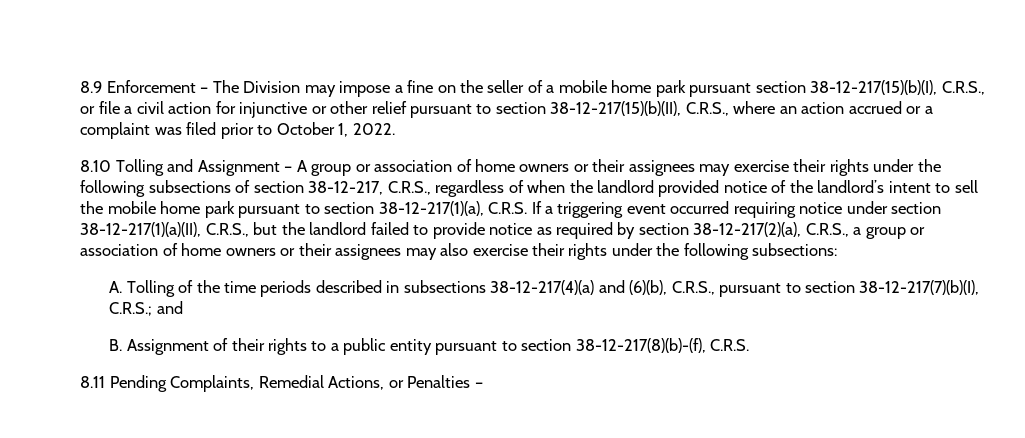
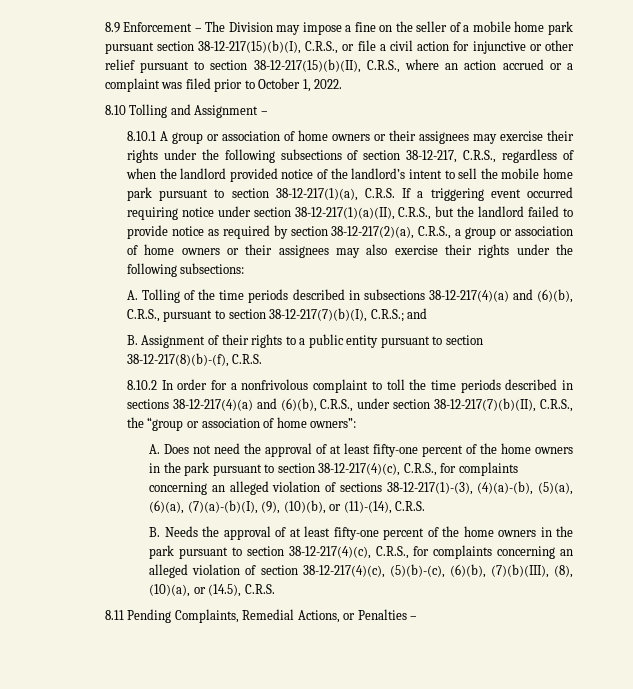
(293, 169) none -> [126,131,156,141] // 8.10.1
(750, 345) none -> [126,379,573,393] [126,398,574,412] [126,417,357,431] [149,443,573,457] [149,462,518,476] [149,481,573,495] [149,500,426,514] [149,526,573,540] [149,545,573,559] [149,564,573,578] [149,584,275,597] // 8.10.2 In order for a nonfrivolous complaint to toll the time periods described in sections 38-12-217(4)(a) and (6)(b), C.R.S., under section 38-12-217(7)(b)(II), C.R.S., the “group or association of home owners”: // A. Does not need the approval of at least fifty-one percent of the home owners in the park pursuant to section 38-12-217(4)(c), C.R.S., for complaints concerning an alleged violation of sections 38-12-217(1)-(3), (4)(a)-(b), (5)(a), (6)(a), (7)(a)-(b)(I), (9), (10)(b), or (11)-(14), C.R.S. // B. Needs the approval of at least fifty-one percent of the home owners in the park pursuant to section 38-12-217(4)(c), C.R.S., for complaints concerning an alleged violation of section 38-12-217(4)(c), (5)(b)-(c), (6)(b), (7)(b)(III), (8), (10)(a), or (14.5), C.R.S.

